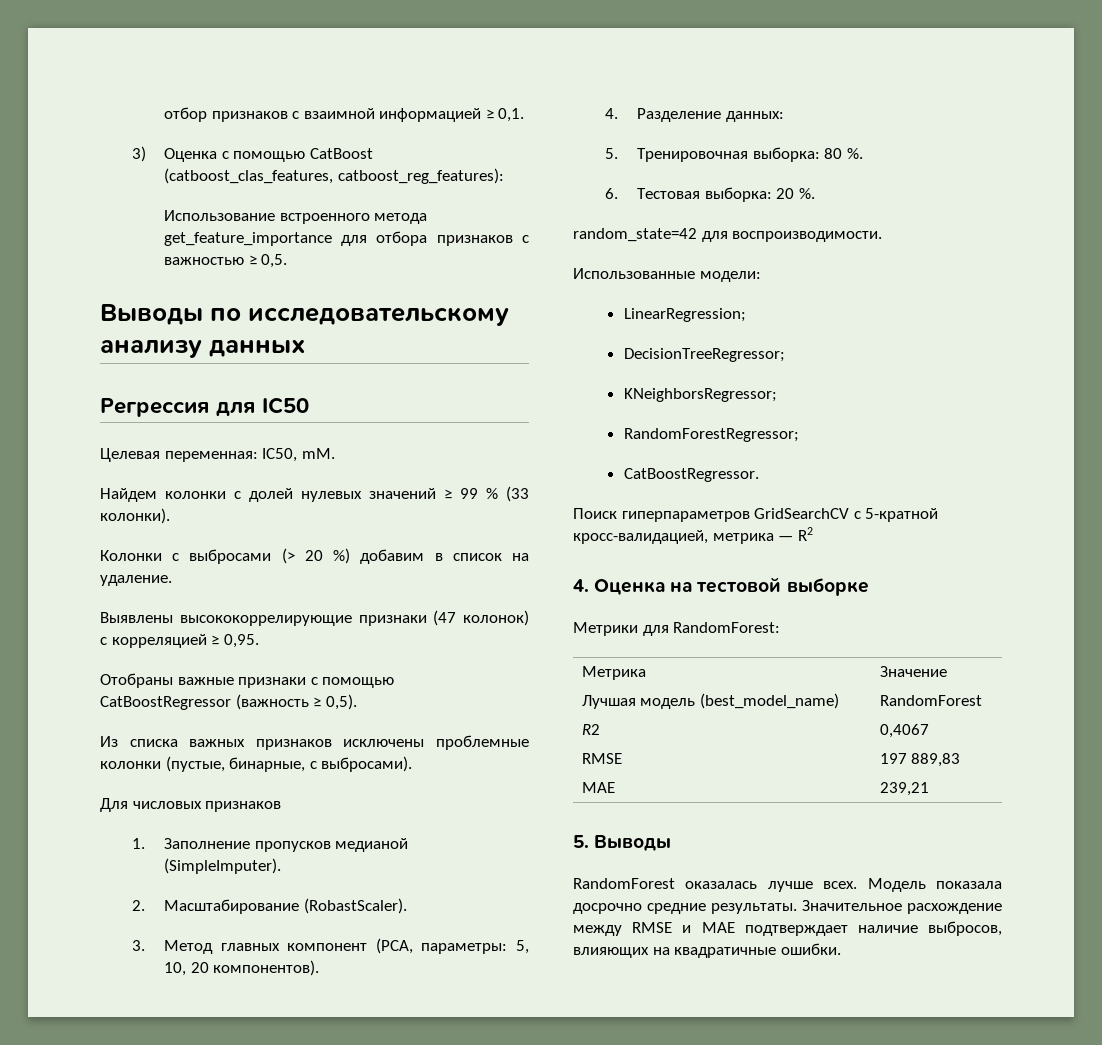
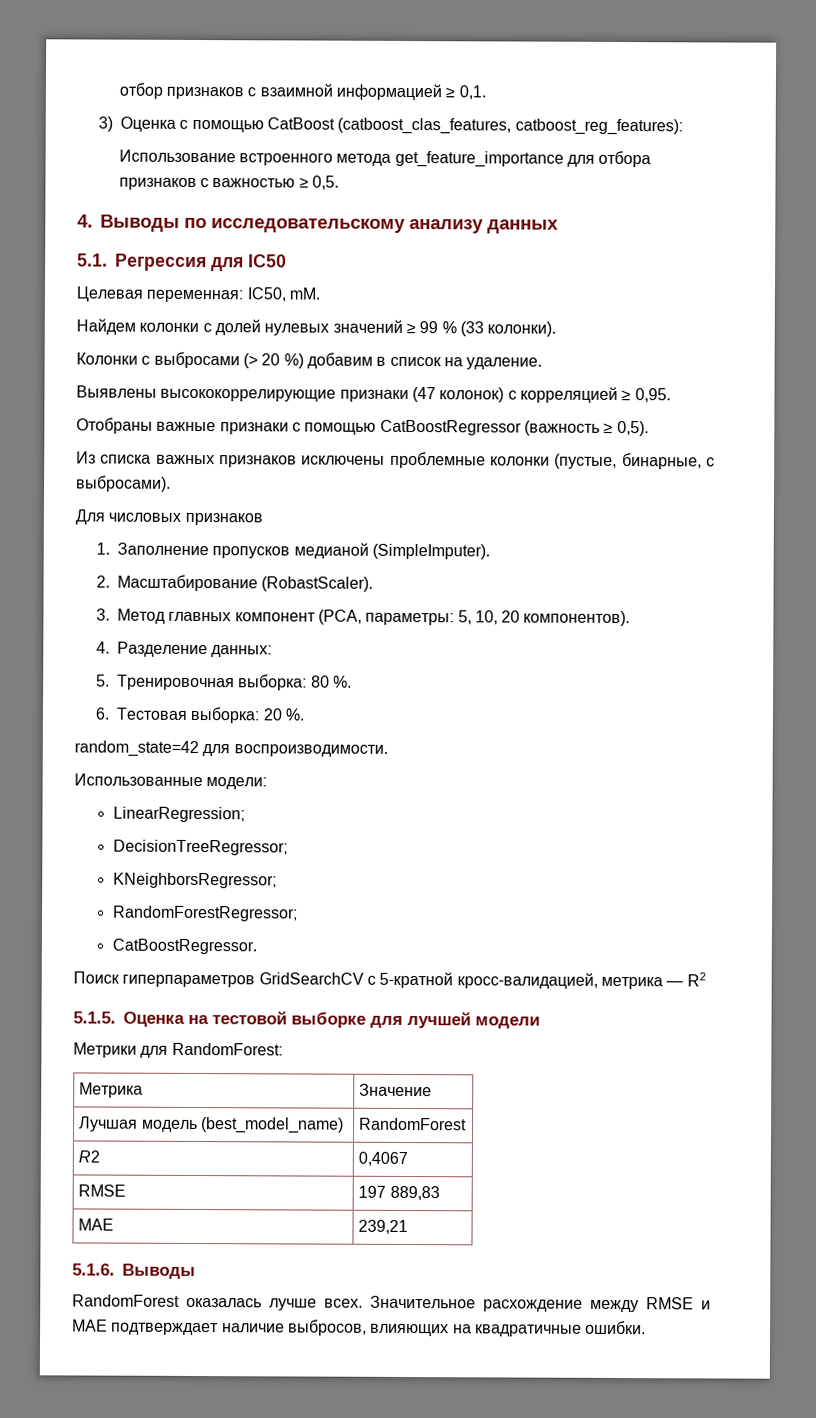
(288, 261) none -> [77,214,93,228] 4.
(306, 348) none -> [77,253,108,267] 5.1.
[573,579,589,592] 4. -> [73,1011,116,1024] 5.1.5.
(869, 587) none -> [370,1012,540,1029] для лучшей модели
[573,835,589,848] 5. -> [72,1263,115,1276] 5.1.6.
[867,878,1002,892] [573,903,797,914] Модель показала досрочно средние результаты. -> (363, 1303) none

